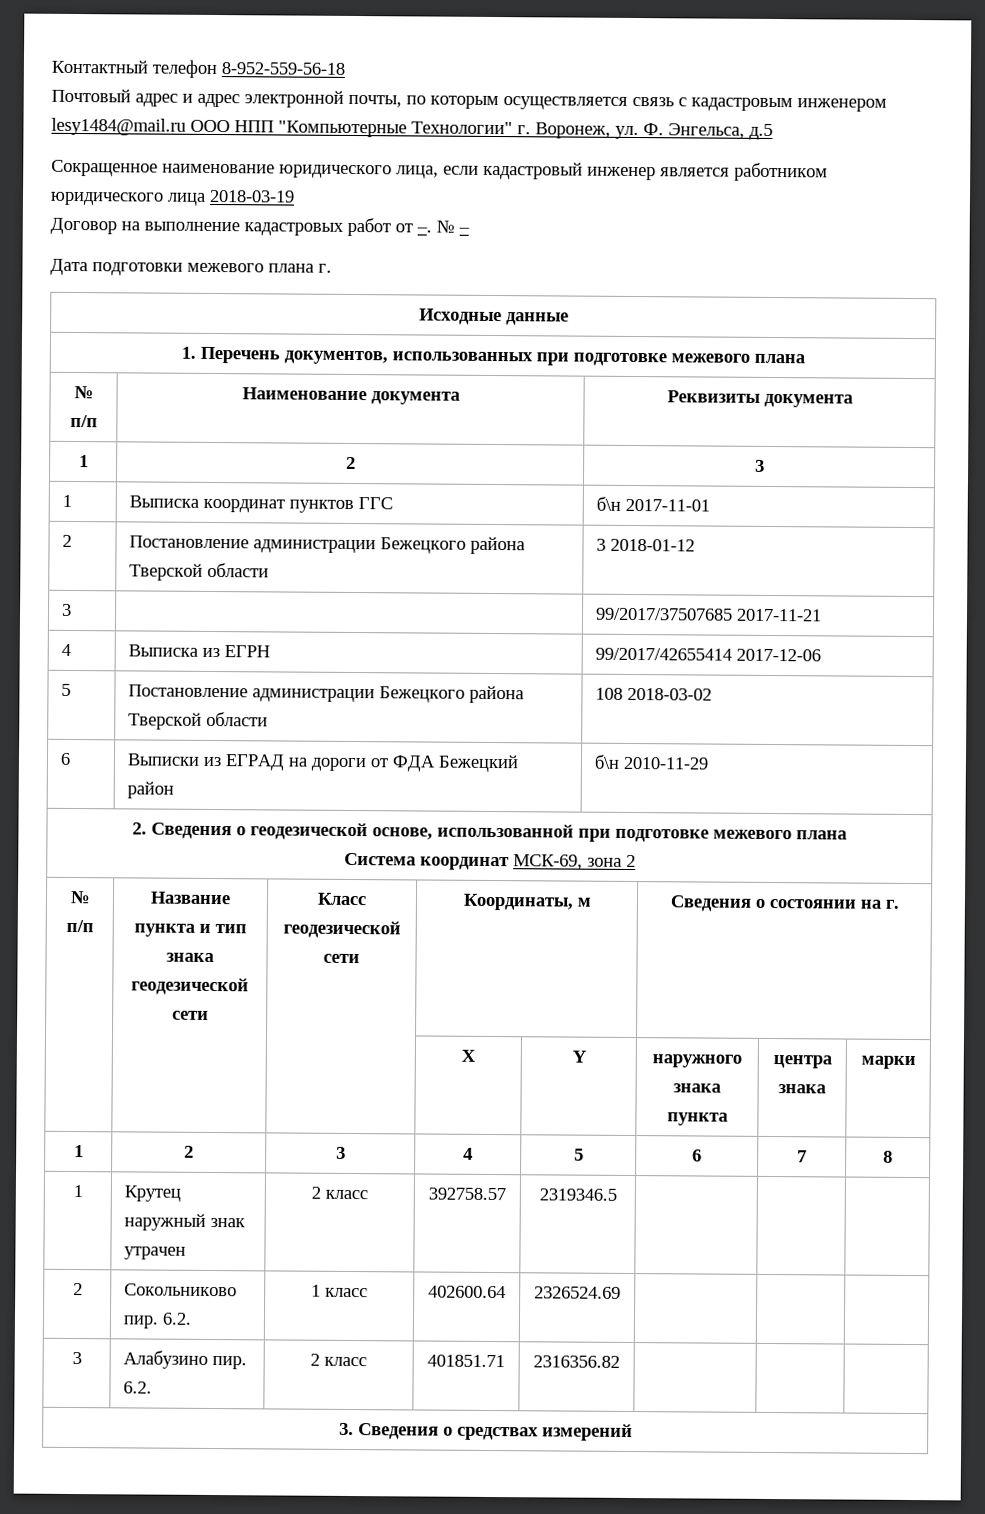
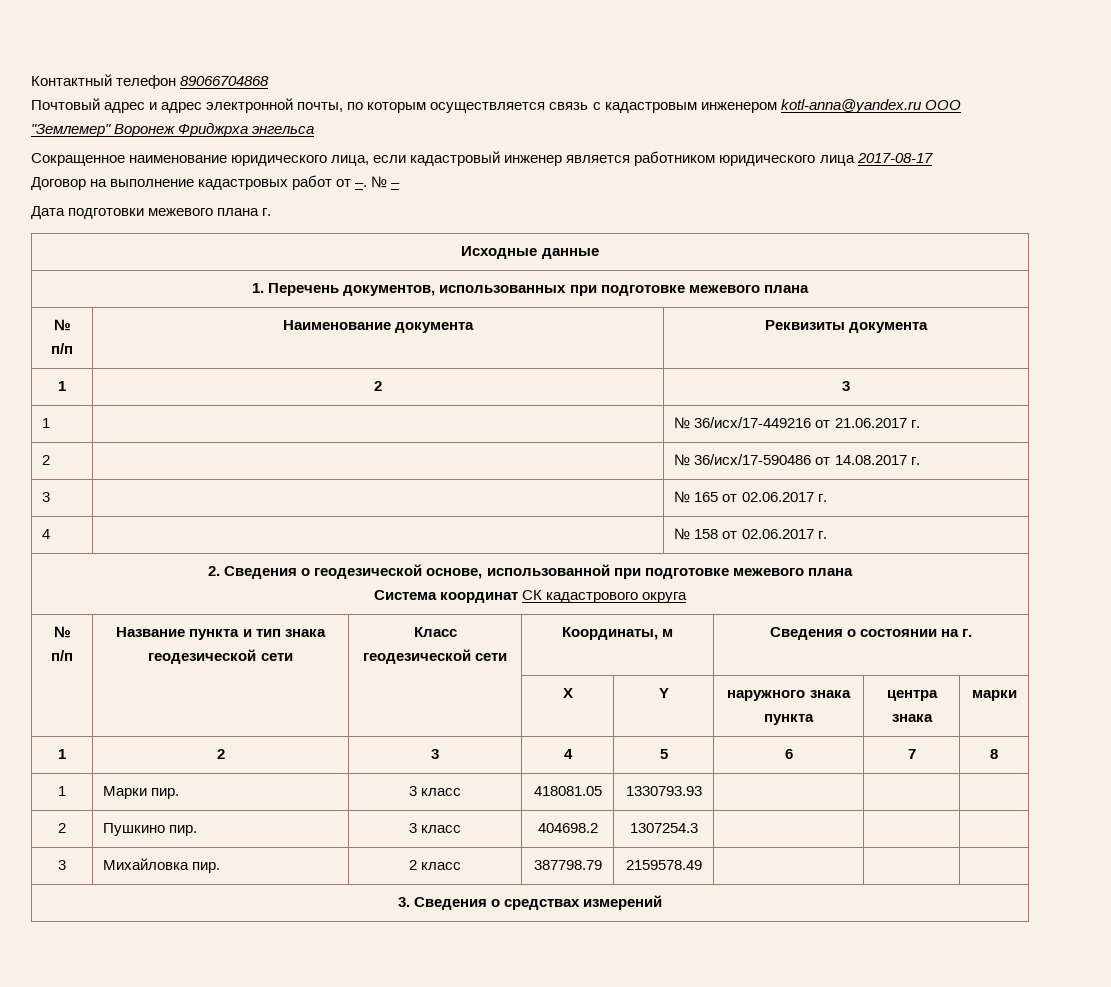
[221,62,345,75] 8-952-559-56-18 -> [180,76,270,86] 89066704868
[51,117,773,140] lesy1484@mail.ru ООО НПП "Компьютерные Технологии" г. Воронеж, ул. Ф. Энгельса, д.5 -> [780,99,961,113] [31,123,315,137] kotl-anna@yandex.ru ООО "Землемер" Воронеж Фриджрха энгельса
[209,189,295,203] 2018-03-19 -> [856,153,933,163] 2017-08-17
[129,495,394,514] [596,496,711,512] [62,534,73,547] [129,535,526,555] [129,562,270,581] [596,538,696,552] [61,603,73,616] [595,607,823,622] [61,643,72,656] [128,644,271,658] [595,647,822,662] [61,683,72,696] [128,684,525,704] [128,711,269,730] [595,687,713,701] [60,752,72,765] [127,753,520,773] [127,781,175,799] [594,754,710,770] Выписка координат пунктов ГГС | б\н 2017-11-01 // 2 | Постановление администрации Бежецкого района Тверской области | 3 2018-01-12 // 3 | | 99/2017/37507685 2017-11-21 // 4 | Выписка из ЕГРН | 99/2017/42655414 2017-12-06 // 5 | Постановление администрации Бежецкого района Тверской области | 108 2018-03-02 // 6 | Выписки из ЕГРАД на дороги от ФДА Бежецкий район | б\н 2010-11-29 -> [674,417,920,429] [42,455,51,465] [674,454,920,466] [42,492,51,502] [674,491,827,503] [42,529,51,539] [674,528,827,540] | № 36/исх/17-449216 от 21.06.2017 г. // 2 | | № 36/исх/17-590486 от 14.08.2017 г. // 3 | | № 165 от 02.06.2017 г. // 4 | | № 158 от 02.06.2017 г.
[512,854,636,870] МСК-69, зона 2 -> [522,590,688,603] СК кадастрового округа
[124,1185,182,1202] [124,1213,246,1231] [124,1246,187,1260] [311,1186,368,1200] [428,1187,506,1201] [538,1188,617,1201] [72,1283,83,1296] [124,1283,238,1297] [123,1312,193,1329] [311,1284,368,1298] [428,1285,506,1299] [534,1286,621,1299] [71,1352,82,1365] [123,1350,248,1370] [123,1381,153,1394] [310,1353,367,1367] [427,1354,505,1368] [533,1355,620,1368] Крутец наружный знак утрачен | 2 класс | 392758.57 | 2319346.5 | | | // 2 | Сокольниково пир. 6.2. | 1 класс | 402600.64 | 2326524.69 | | | // 3 | Алабузино пир. 6.2. | 2 класс | 401851.71 | 2316356.82 -> [103,786,180,799] [408,786,462,796] [533,786,602,796] [625,786,702,796] [58,823,66,833] [103,823,198,836] [408,823,462,833] [537,823,598,833] [629,823,698,833] [58,860,66,870] [103,858,221,873] [408,860,462,870] [533,860,602,870] [625,860,702,870] Марки пир. | 3 класс | 418081.05 | 1330793.93 | | | // 2 | Пушкино пир. | 3 класс | 404698.2 | 1307254.3 | | | // 3 | Михайловка пир. | 2 класс | 387798.79 | 2159578.49

